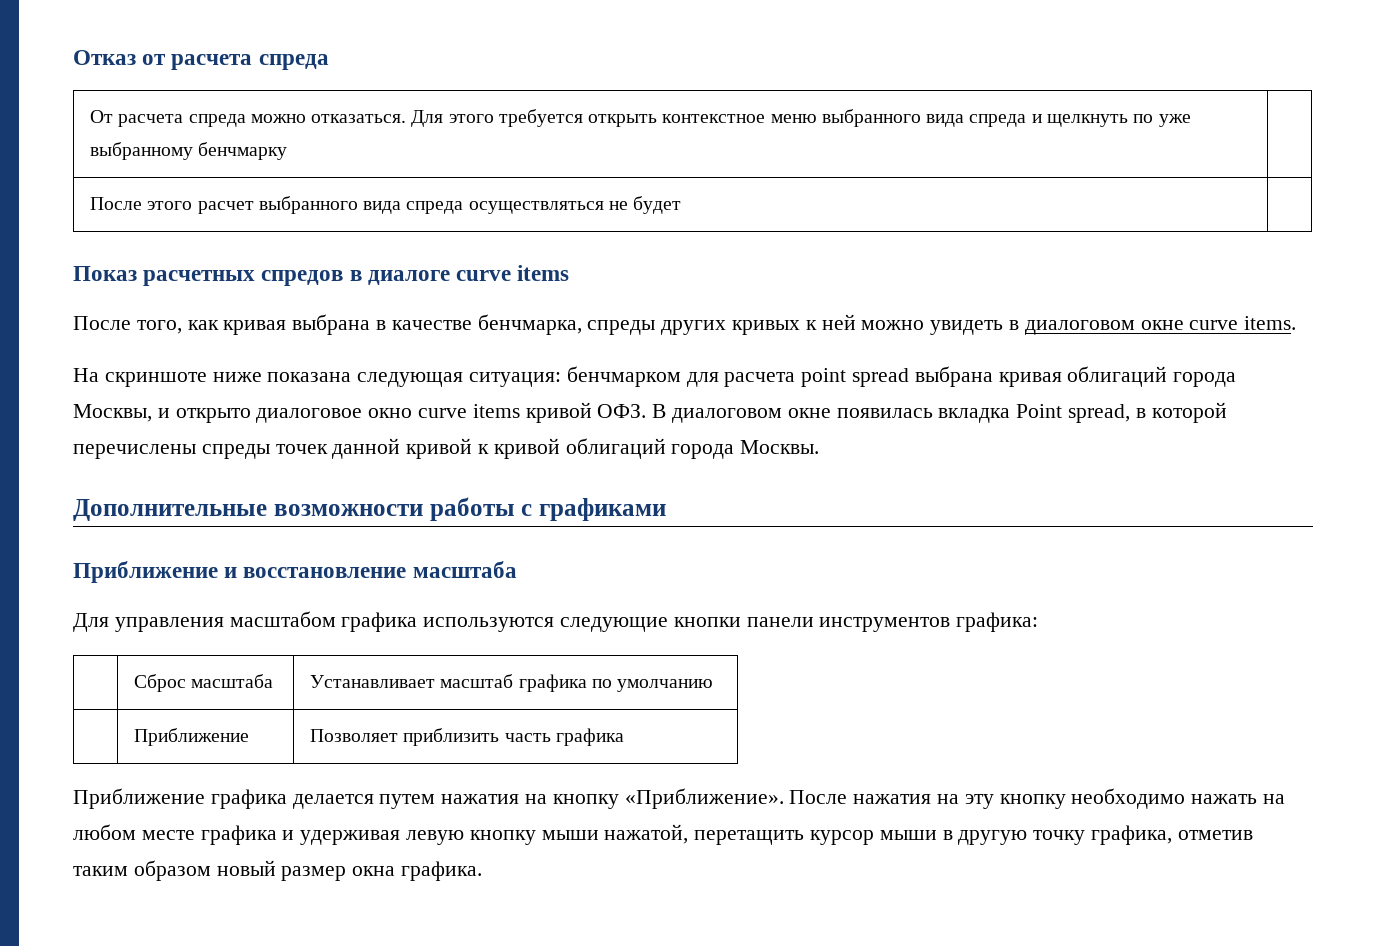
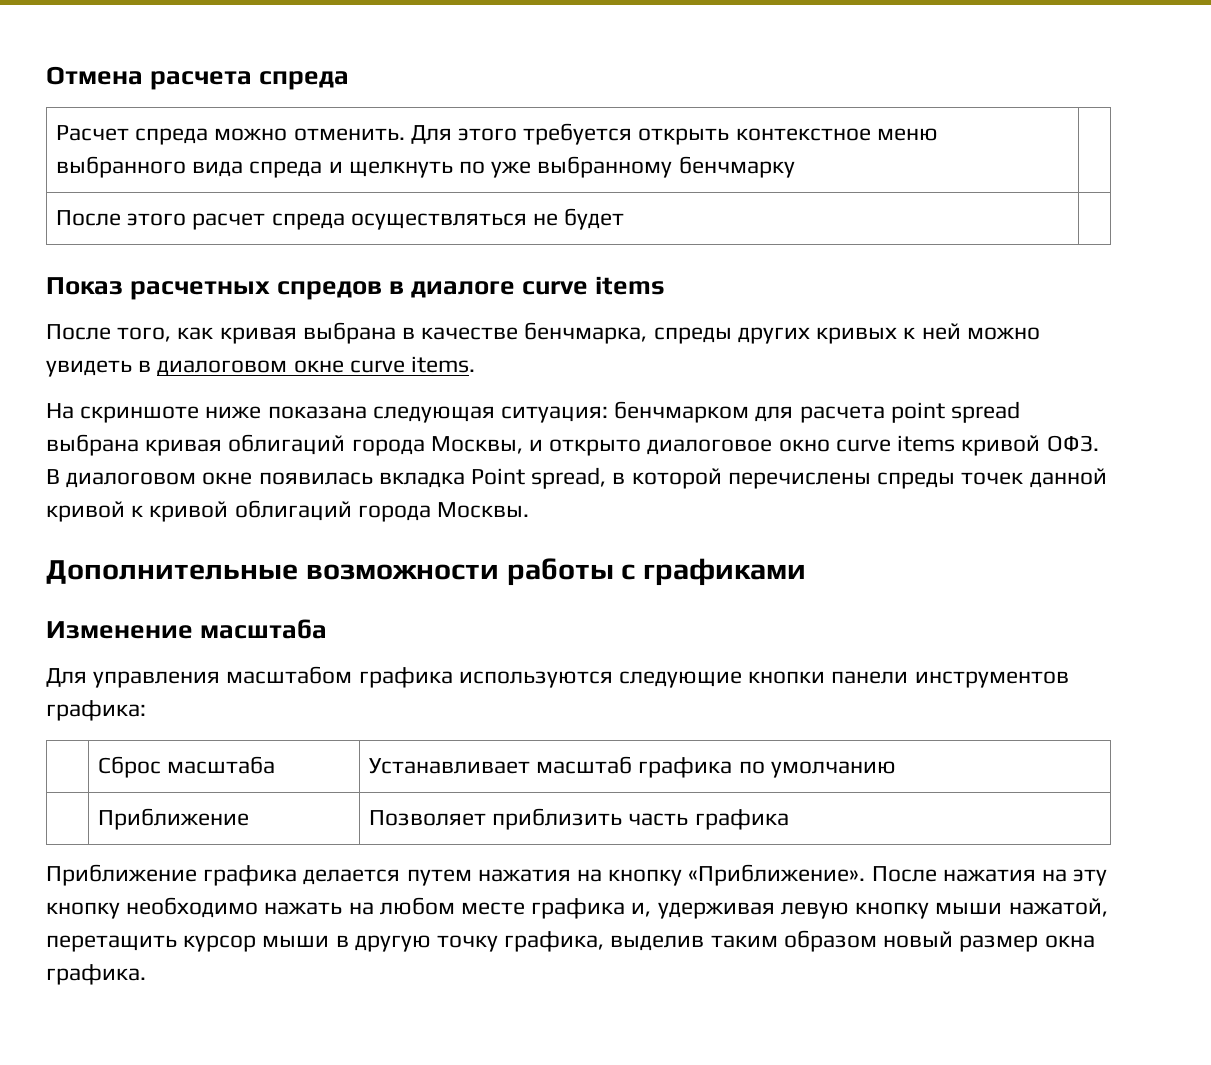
[73,50,167,65] Отказ от -> [46,66,143,85] Отмена
[90,110,184,127] От расчета -> [55,125,129,141] Расчет
[311,114,407,123] отказаться. -> [293,128,405,141] отменить.
[258,196,402,214] выбранного вида -> (266, 221) none
[73,561,407,583] Приближение и восстановление -> [46,621,193,639] Изменение
[282,830,295,840] и -> [631,902,652,917] и,
[1177,830,1253,840] отметив -> [610,935,705,951] выделив

